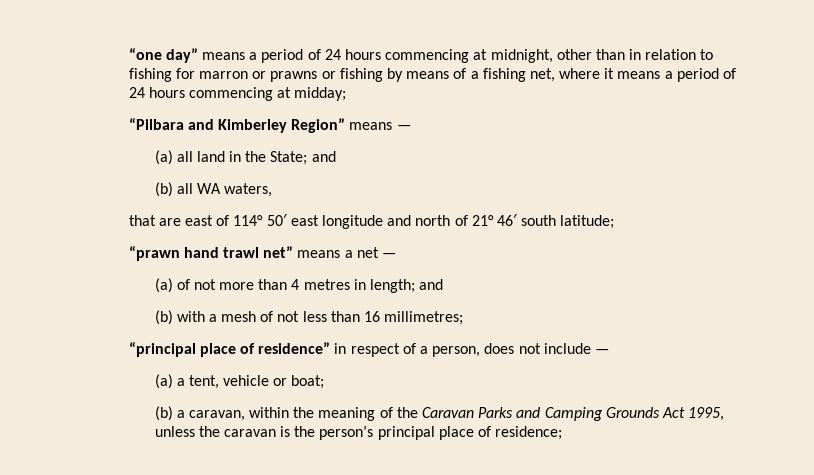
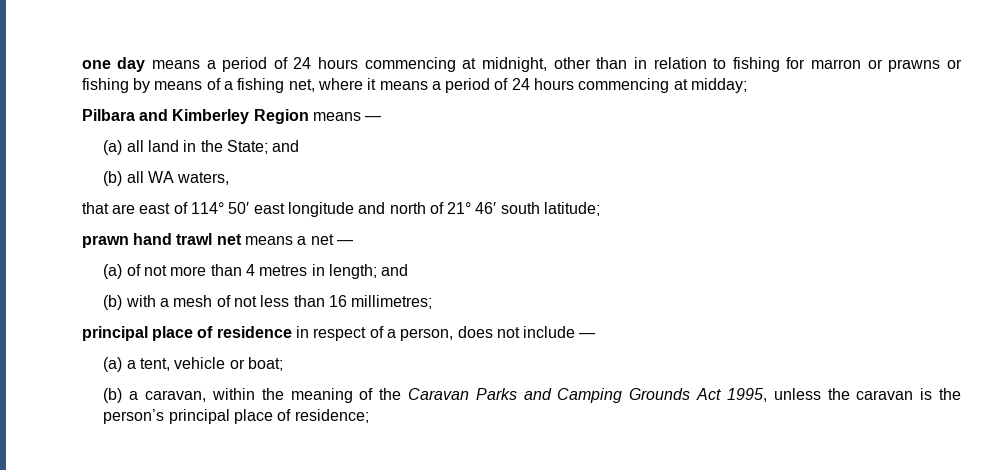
[128,48,198,63] “one day” -> [81,57,146,72] one day
[128,118,184,130] “Pilbara -> [81,109,135,121] Pilbara
[291,118,346,133] Region” -> [253,109,309,124] Region
[128,246,180,261] “prawn -> [81,235,129,248] prawn
[263,246,294,258] net” -> [216,234,242,245] net
[128,342,331,357] “principal place of residence” -> [81,326,292,341] principal place of residence

